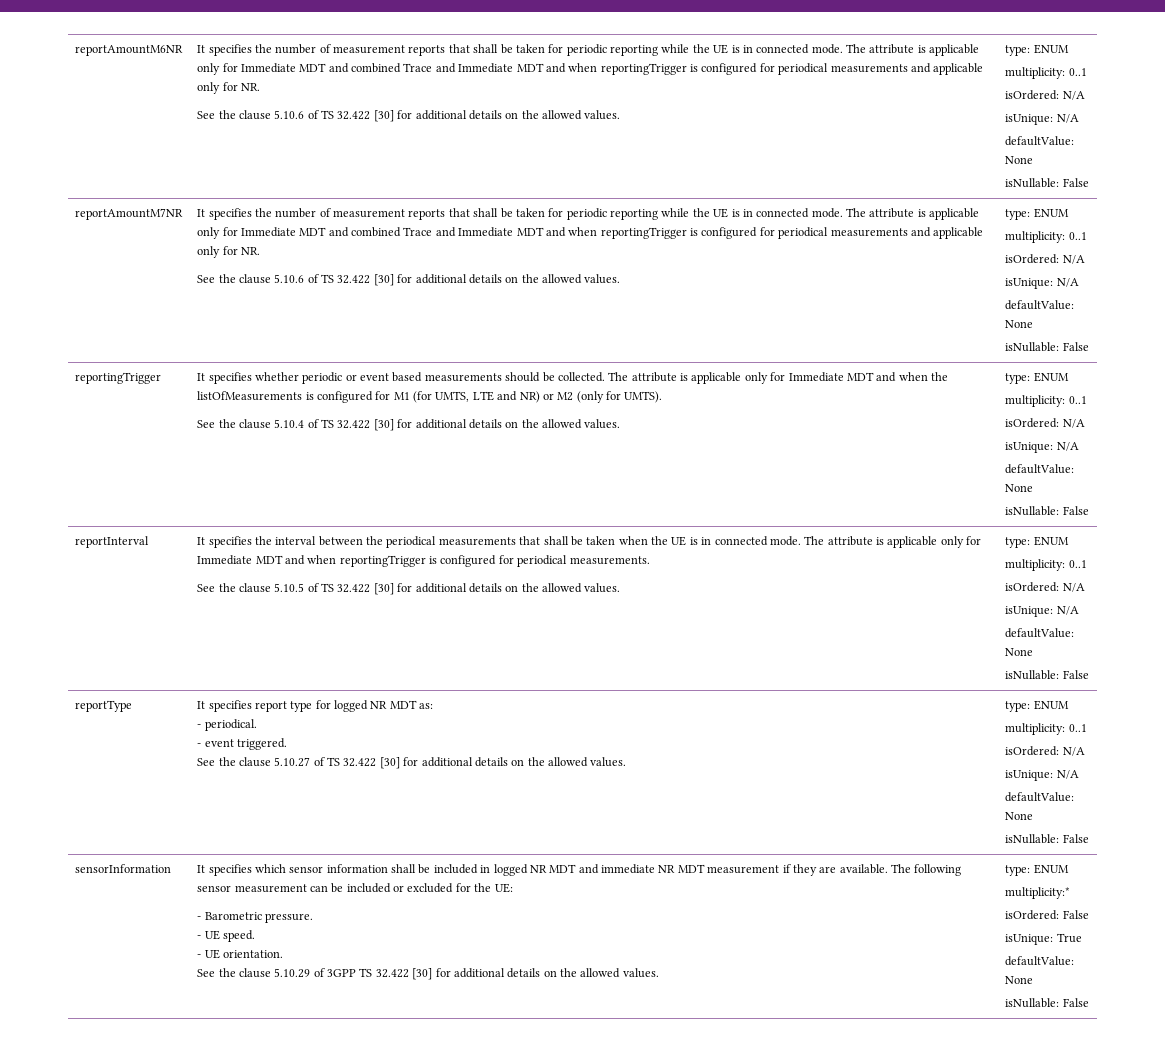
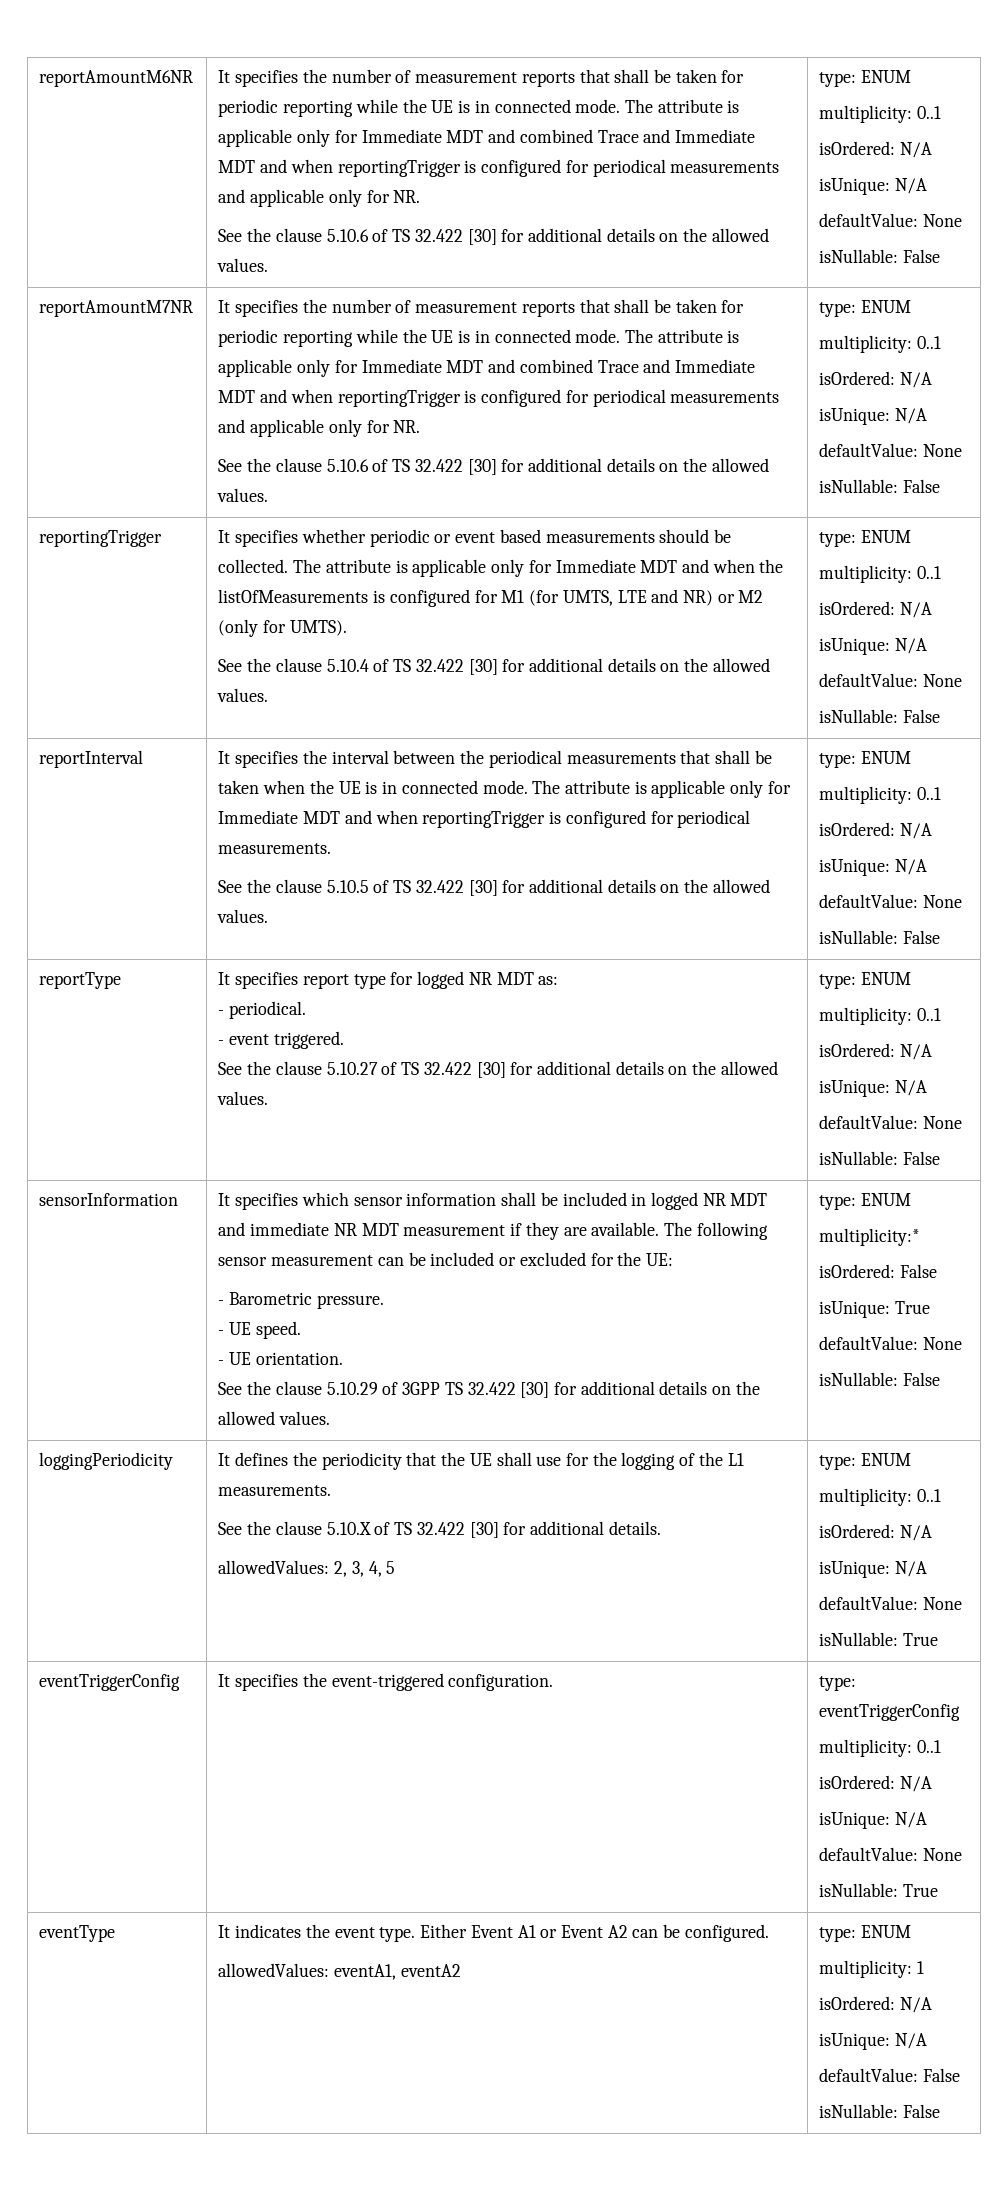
(1089, 1002) none -> [39,1452,174,1470] [218,1452,744,1470] [218,1485,332,1496] [218,1521,661,1538] [218,1560,396,1577] [819,1453,912,1470] [819,1488,942,1506] [819,1524,933,1541] [819,1561,928,1578] [819,1596,963,1610] [819,1632,939,1646] [39,1674,181,1691] [218,1673,554,1691] [819,1676,857,1691] [819,1704,961,1721] [819,1739,942,1757] [819,1775,933,1792] [819,1812,928,1829] [819,1847,963,1861] [819,1883,939,1897] [39,1925,116,1942] [218,1924,769,1942] [218,1963,461,1980] [819,1925,912,1942] [819,1960,925,1978] [819,1996,933,2013] [819,2033,928,2050] [819,2068,961,2082] [819,2104,941,2118] // loggingPeriodicity | It defines the periodicity that the UE shall use for the logging of the L1 measurements. // See the clause 5.10.X of TS 32.422 [30] for additional details. // allowedValues: 2, 3, 4, 5 | type: ENUM // multiplicity: 0..1 // isOrdered: N/A // isUnique: N/A // defaultValue: None // isNullable: True // eventTriggerConfig | It specifies the event-triggered configuration. | type: eventTriggerConfig // multiplicity: 0..1 // isOrdered: N/A // isUnique: N/A // defaultValue: None // isNullable: True // eventType | It indicates the event type. Either Event A1 or Event A2 can be configured. // allowedValues: eventA1, eventA2 | type: ENUM // multiplicity: 1 // isOrdered: N/A // isUnique: N/A // defaultValue: False // isNullable: False

